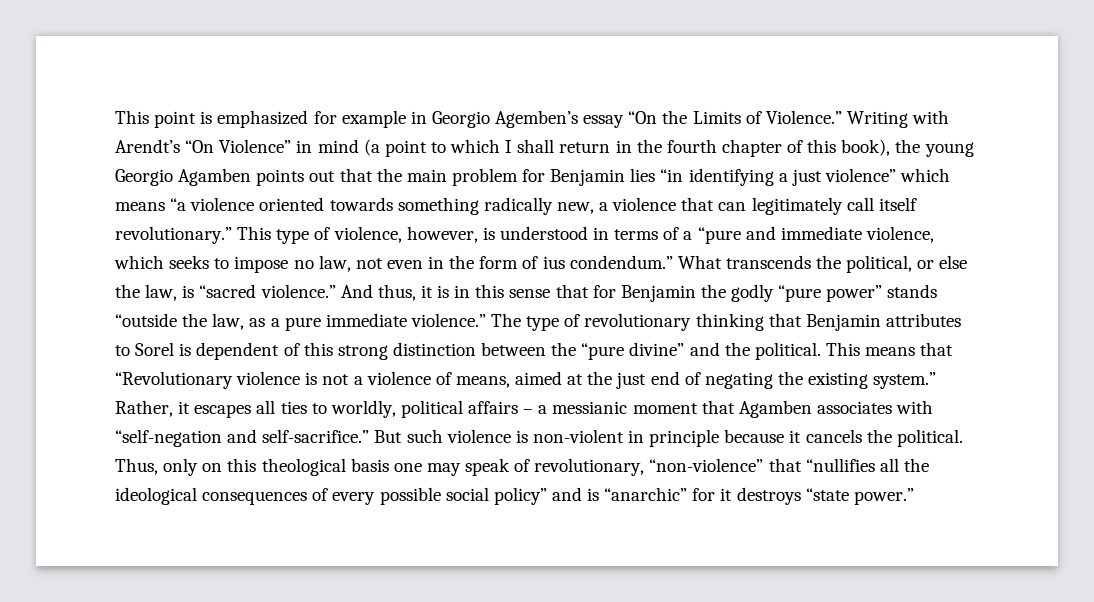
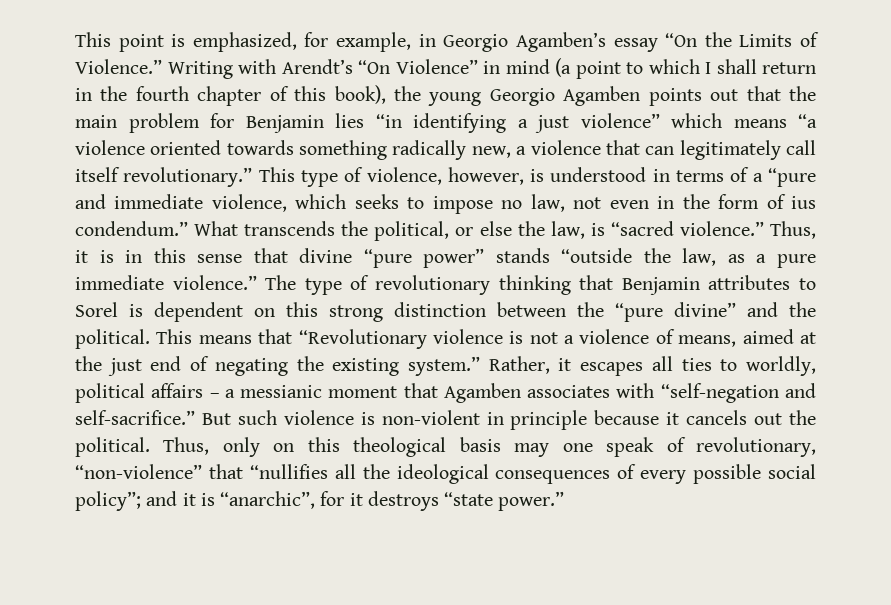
[217,110,406,128] emphasized for example -> [192,32,412,52] emphasized, for example,
[495,110,579,128] Agemben’s -> [515,32,606,52] Agamben’s
[340,284,416,301] And thus, -> [770,221,816,239] Thus,
[592,284,775,302] for Benjamin the godly -> [299,248,353,263] divine
[283,343,300,356] of -> [254,308,275,317] on
(862, 436) none -> [754,413,783,425] out
[393,463,461,476] one may -> [514,443,593,457] may one
[493,487,688,505] policy” and is “anarchic” -> [75,491,316,511] policy”; and it is “anarchic”,

